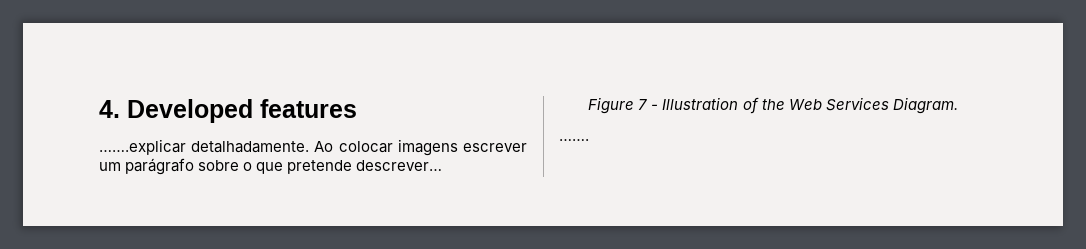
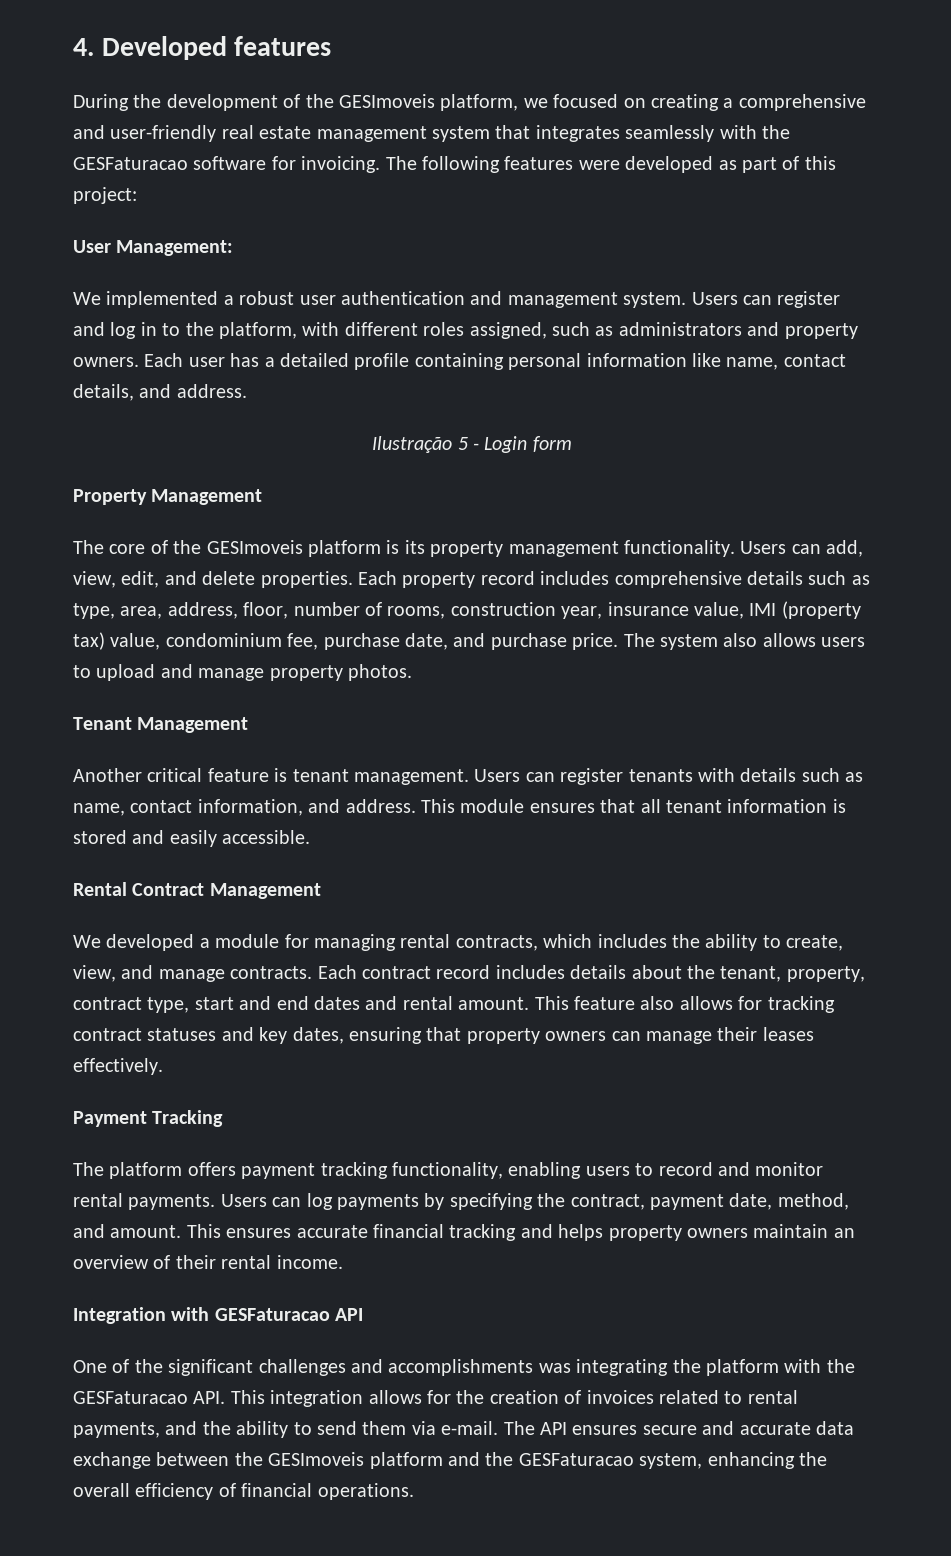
[99,139,527,156] [99,158,443,175] [588,97,958,114] [559,139,589,141] …….explicar detalhadamente. Ao colocar imagens escrever um parágrafo sobre o que pretende descrever… // Figure 7 - Illustration of the Web Services Diagram. // ……. -> [73,94,866,111] [73,125,790,142] [73,156,836,173] [73,187,137,204] [73,240,234,256] [73,291,841,308] [73,322,858,339] [73,353,846,370] [73,384,247,401] [372,436,572,453] [73,489,263,505] [73,540,864,557] [73,571,870,588] [73,601,861,619] [73,632,866,650] [73,664,412,681] [73,717,249,733] [73,768,864,785] [73,799,846,816] [73,830,311,847] [73,882,321,899] [73,934,844,951] [73,965,865,982] [73,996,835,1013] [73,1027,814,1044] [73,1058,163,1075] [73,1110,224,1127] [73,1162,824,1179] [73,1193,849,1210] [73,1224,855,1241] [73,1255,343,1269] [73,1307,364,1324] [73,1359,855,1376] [73,1390,798,1407] [73,1421,854,1438] [73,1452,827,1469] [73,1483,414,1500] During the development of the GESImoveis platform, we focused on creating a comprehensive and user-friendly real estate management system that integrates seamlessly with the GESFaturacao software for invoicing. The following features were developed as part of this project: // User Management: // We implemented a robust user authentication and management system. Users can register and log in to the platform, with different roles assigned, such as administrators and property owners. Each user has a detailed profile containing personal information like name, contact details, and address. // Ilustração 5 - Login form // Property Management // The core of the GESImoveis platform is its property management functionality. Users can add, view, edit, and delete properties. Each property record includes comprehensive details such as type, area, address, floor, number of rooms, construction year, insurance value, IMI (property tax) value, condominium fee, purchase date, and purchase price. The system also allows users to upload and manage property photos. // Tenant Management // Another critical feature is tenant management. Users can register tenants with details such as name, contact information, and address. This module ensures that all tenant information is stored and easily accessible. // Rental Contract Management // We developed a module for managing rental contracts, which includes the ability to create, view, and manage contracts. Each contract record includes details about the tenant, property, contract type, start and end dates and rental amount. This feature also allows for tracking contract statuses and key dates, ensuring that property owners can manage their leases effectively. // Payment Tracking // The platform offers payment tracking functionality, enabling users to record and monitor rental payments. Users can log payments by specifying the contract, payment date, method, and amount. This ensures accurate financial tracking and helps property owners maintain an overview of their rental income. // Integration with GESFaturacao API // One of the significant challenges and accomplishments was integrating the platform with the GESFaturacao API. This integration allows for the creation of invoices related to rental payments, and the ability to send them via e-mail. The API ensures secure and accurate data exchange between the GESImoveis platform and the GESFaturacao system, enhancing the overall efficiency of financial operations.

